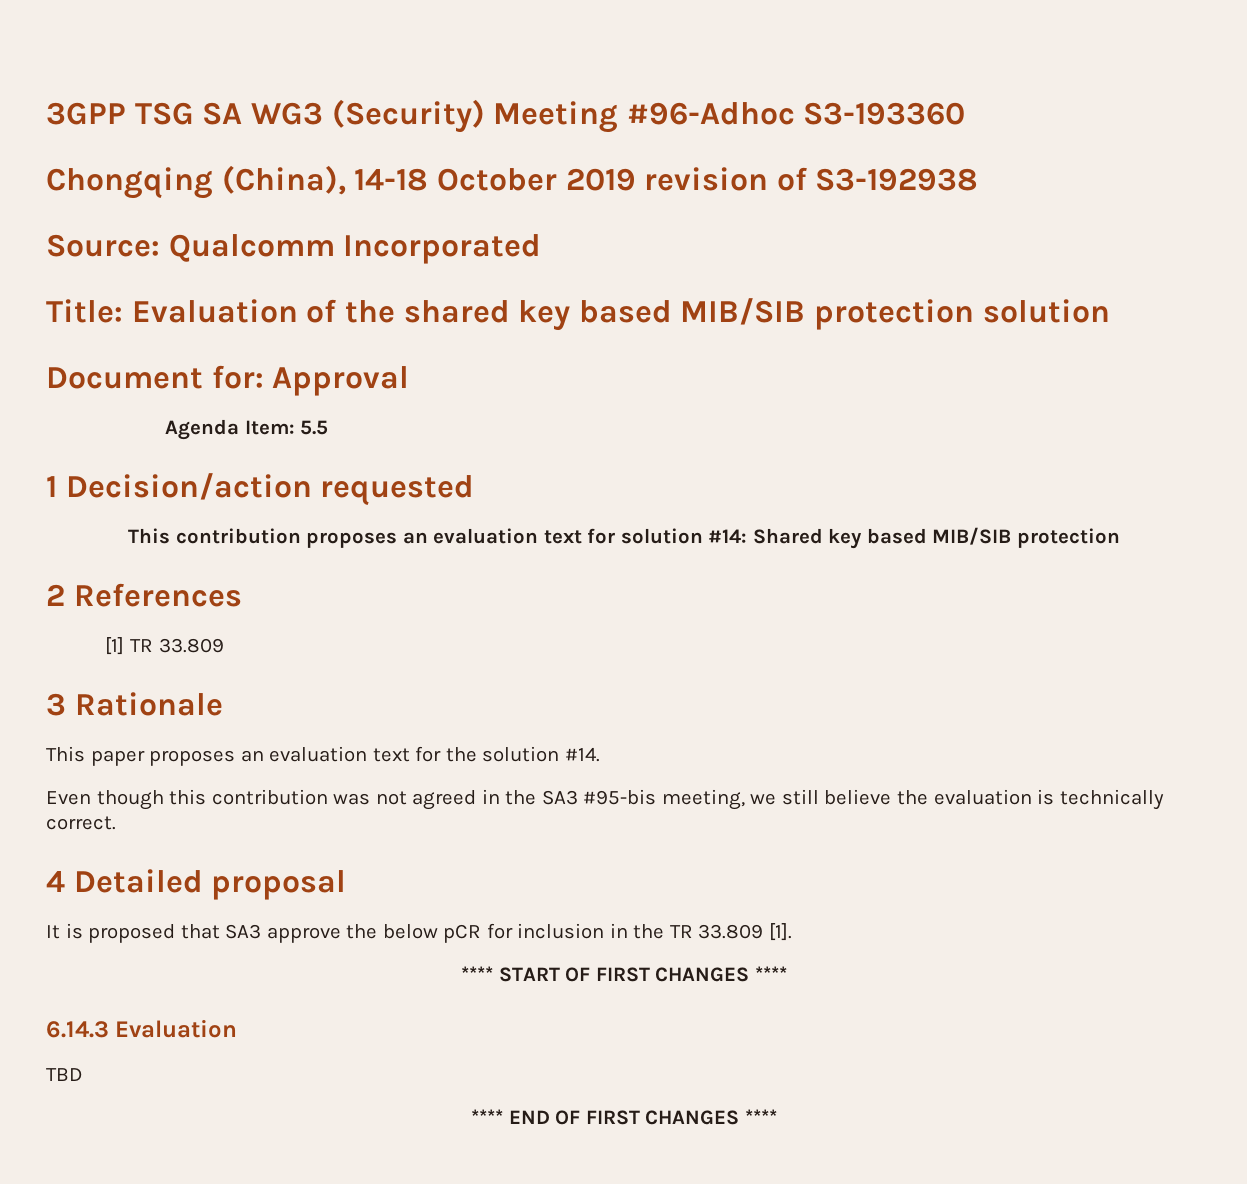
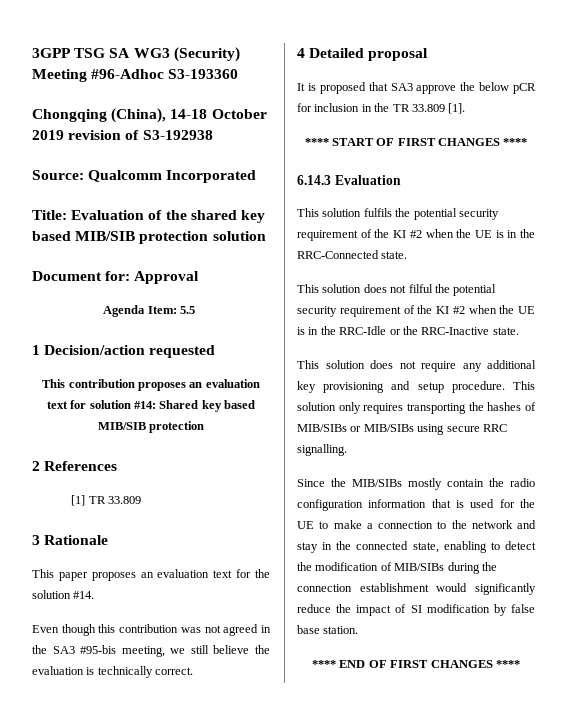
[46,1068,83,1081] TBD -> [297,208,499,220] [297,229,535,241] [297,250,408,259] [297,284,497,296] [297,305,535,317] [297,326,519,335] [297,360,536,372] [297,381,535,393] [297,402,536,414] [297,424,507,435] [297,444,347,456] [297,478,535,490] [297,499,535,511] [297,520,536,529] [297,541,536,553] [297,562,497,574] [297,583,536,595] [297,604,535,616] [297,625,359,634] This solution fulfils the potential security requirement of the KI #2 when the UE is in the RRC-Connected state. // This solution does not filful the potential security requirement of the KI #2 when the UE is in the RRC-Idle or the RRC-Inactive state. // This solution does not require any additional key provisioning and setup procedure. This solution only requires transporting the hashes of MIB/SIBs or MIB/SIBs using secure RRC signalling. // Since the MIB/SIBs mostly contain the radio configuration information that is used for the UE to make a connection to the network and stay in the connected state, enabling to detect the modification of MIB/SIBs during the connection establishment would significantly reduce the impact of SI modification by false base station.

